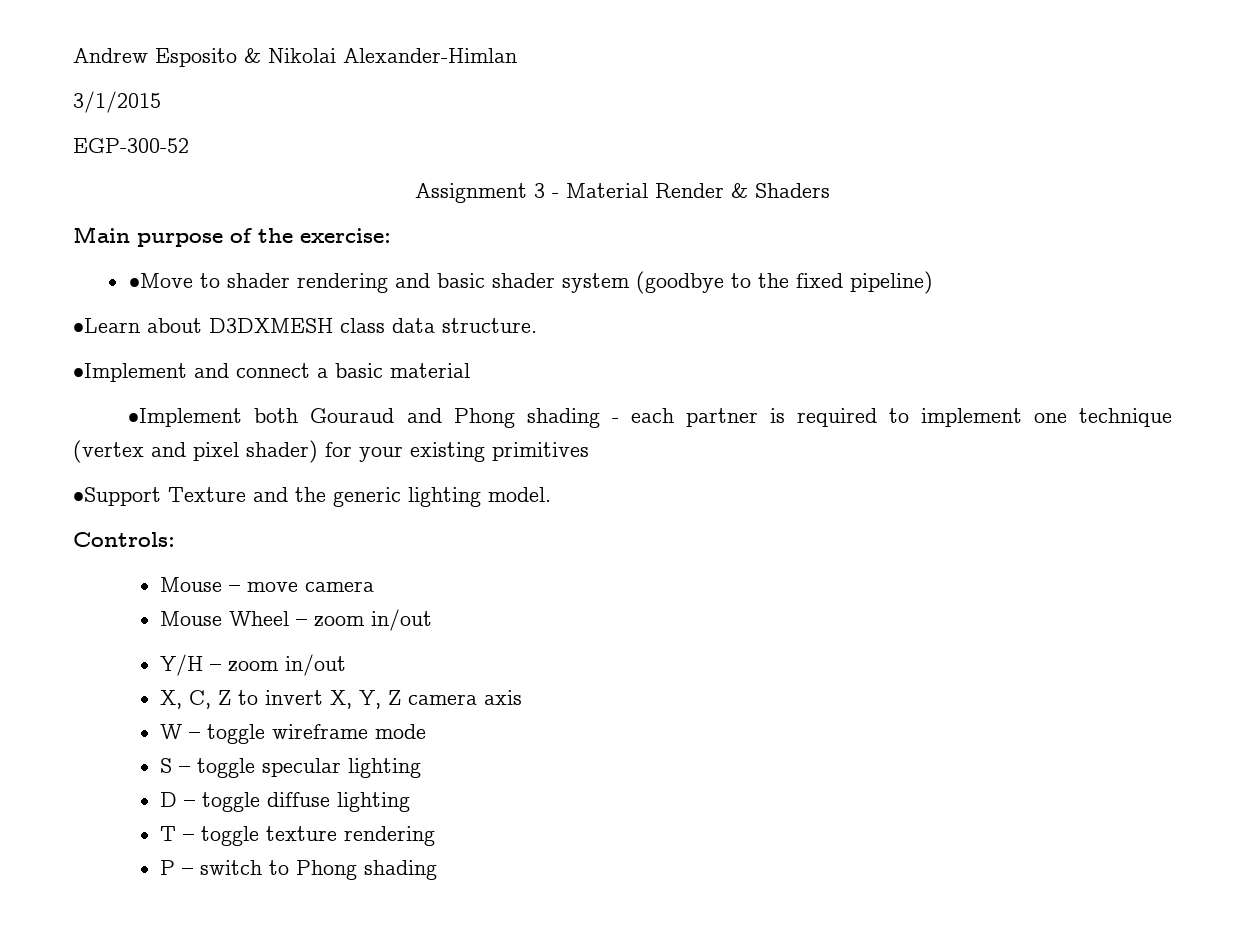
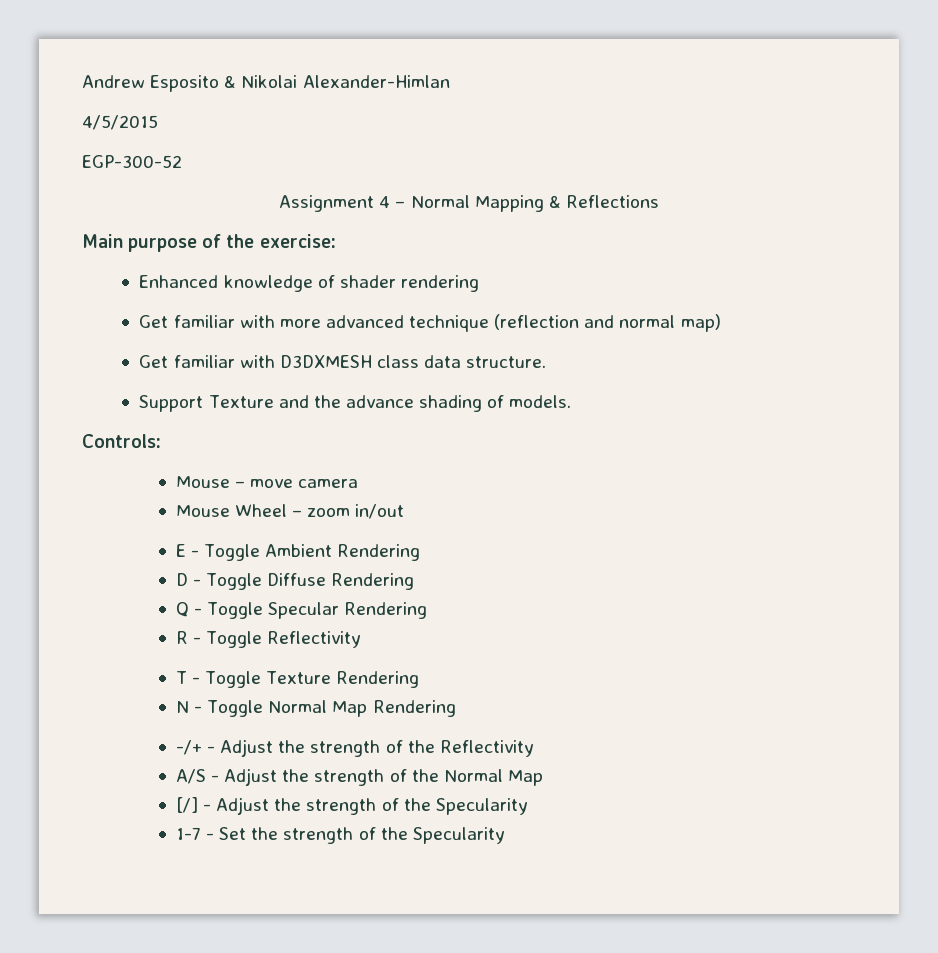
[73,91,161,113] 3/1/2015 -> [82,115,158,130] 4/5/2015
[534,183,830,198] 3 - Material Render & Shaders -> [379,195,659,212] 4 – Normal Mapping & Reflections
[128,273,220,288] •Move to -> [139,275,335,292] Enhanced knowledge of
[394,271,933,294] [73,318,537,333] [73,363,470,382] [128,408,1173,428] [73,440,589,463] [73,487,551,507] and basic shader system (goodbye to the fixed pipeline) // •Learn about D3DXMESH class data structure. // •Implement and connect a basic material // •Implement both Gouraud and Phong shading - each partner is required to implement one technique (vertex and pixel shader) for your existing primitives // •Support Texture and the generic lighting model. -> [139,314,721,332] [139,355,547,368] [139,395,572,412] // Get familiar with more advanced technique (reflection and normal map) // Get familiar with D3DXMESH class data structure. // Support Texture and the advance shading of models.
[160,654,347,676] [160,690,523,709] [160,724,427,744] [160,758,422,778] [160,792,411,812] [160,826,436,846] [160,860,438,880] Y/H – zoom in/out // X, C, Z to invert X, Y, Z camera axis // W – toggle wireframe mode // S – toggle specular lighting // D – toggle diffuse lighting // T – toggle texture rendering // P – switch to Phong shading -> [175,544,421,561] [175,573,415,590] [175,602,428,619] [175,631,362,648] [175,671,420,688] [175,700,456,717] [175,739,534,757] [175,768,543,786] [175,797,528,815] [175,827,505,844] E - Toggle Ambient Rendering // D - Toggle Diffuse Rendering // Q - Toggle Specular Rendering // R - Toggle Reflectivity // T - Toggle Texture Rendering // N - Toggle Normal Map Rendering // -/+ - Adjust the strength of the Reflectivity // A/S - Adjust the strength of the Normal Map // [/] - Adjust the strength of the Specularity // 1-7 - Set the strength of the Specularity

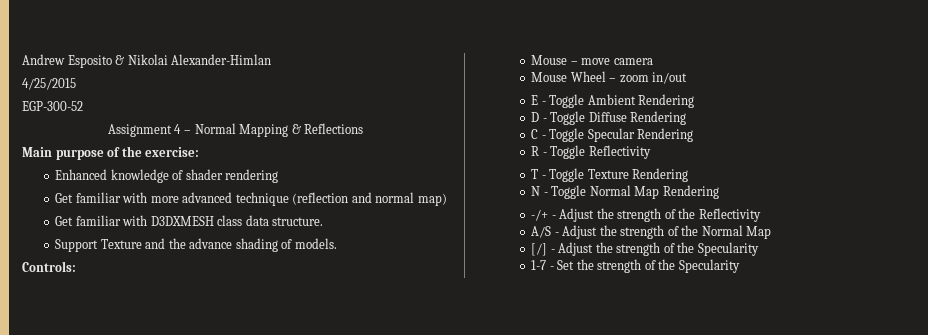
[82,115,158,130] 4/5/2015 -> [22,78,76,90] 4/25/2015
[175,602,189,617] Q -> [531,129,539,139] C

